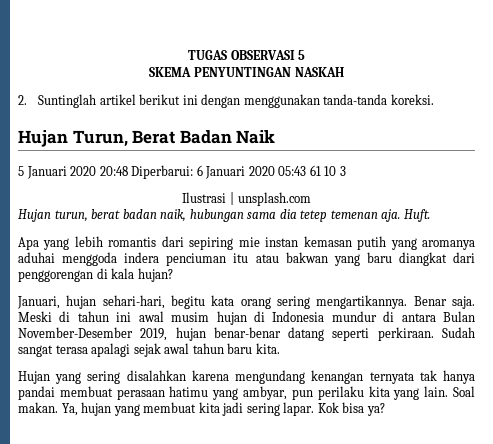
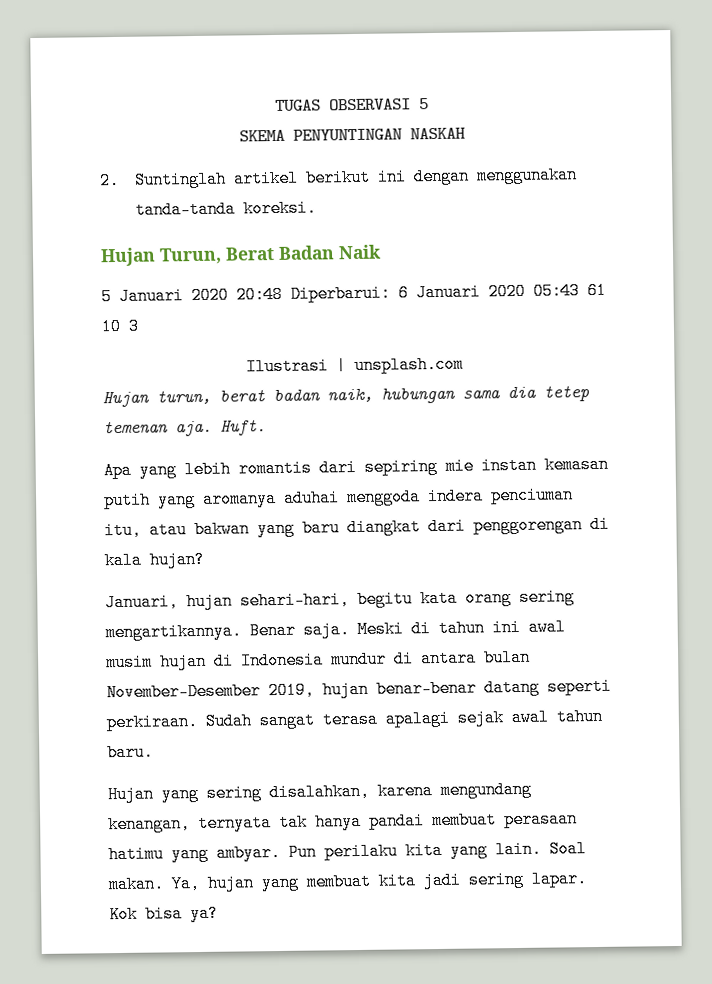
[233,253,249,263] itu -> [104,521,142,540] itu,
[443,311,476,322] Bulan -> [483,648,531,667] bulan
[227,343,280,354] baru kita. -> [107,743,154,762] baru.
[126,370,186,381] disalahkan -> [269,782,370,802] disalahkan,
[311,370,364,384] kenangan -> [108,815,191,834] kenangan,
[243,386,313,400] ambyar, pun -> [216,843,317,862] ambyar. Pun

